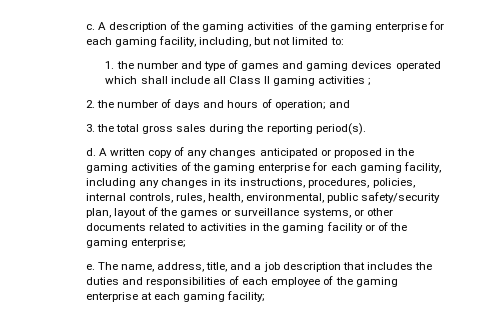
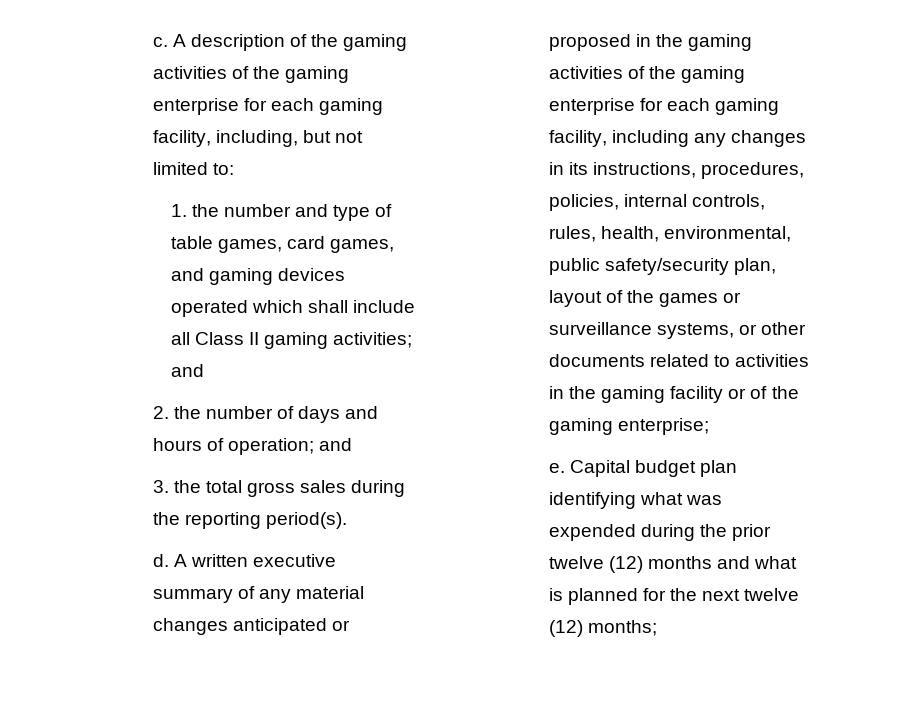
[241,63,280,71] games -> [170,236,394,253] table games, card games,
[318,76,372,86] activities ; -> [333,332,413,348] [170,364,204,377] activities; and
[148,150,173,158] copy -> [253,554,337,567] [152,588,233,603] executive summary
(208, 154) none -> [296,586,365,599] material
[97,262,432,272] [85,276,398,287] [85,291,266,302] The name, address, title, and a job description that includes the duties and responsibilities of each employee of the gaming enterprise at each gaming facility; -> [569,460,738,477] [548,492,723,509] [548,524,772,541] [548,556,798,573] [548,588,800,605] [548,620,657,637] Capital budget plan identifying what was expended during the prior twelve (12) months and what is planned for the next twelve (12) months;

